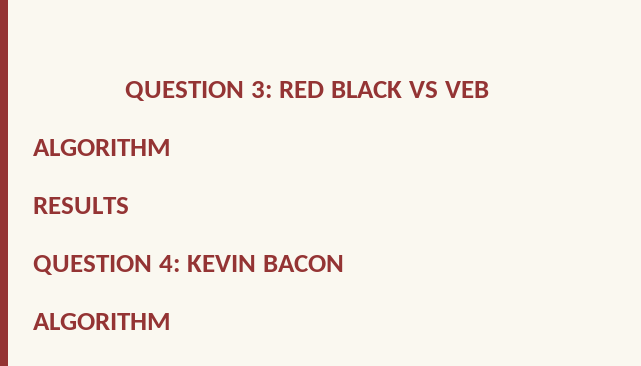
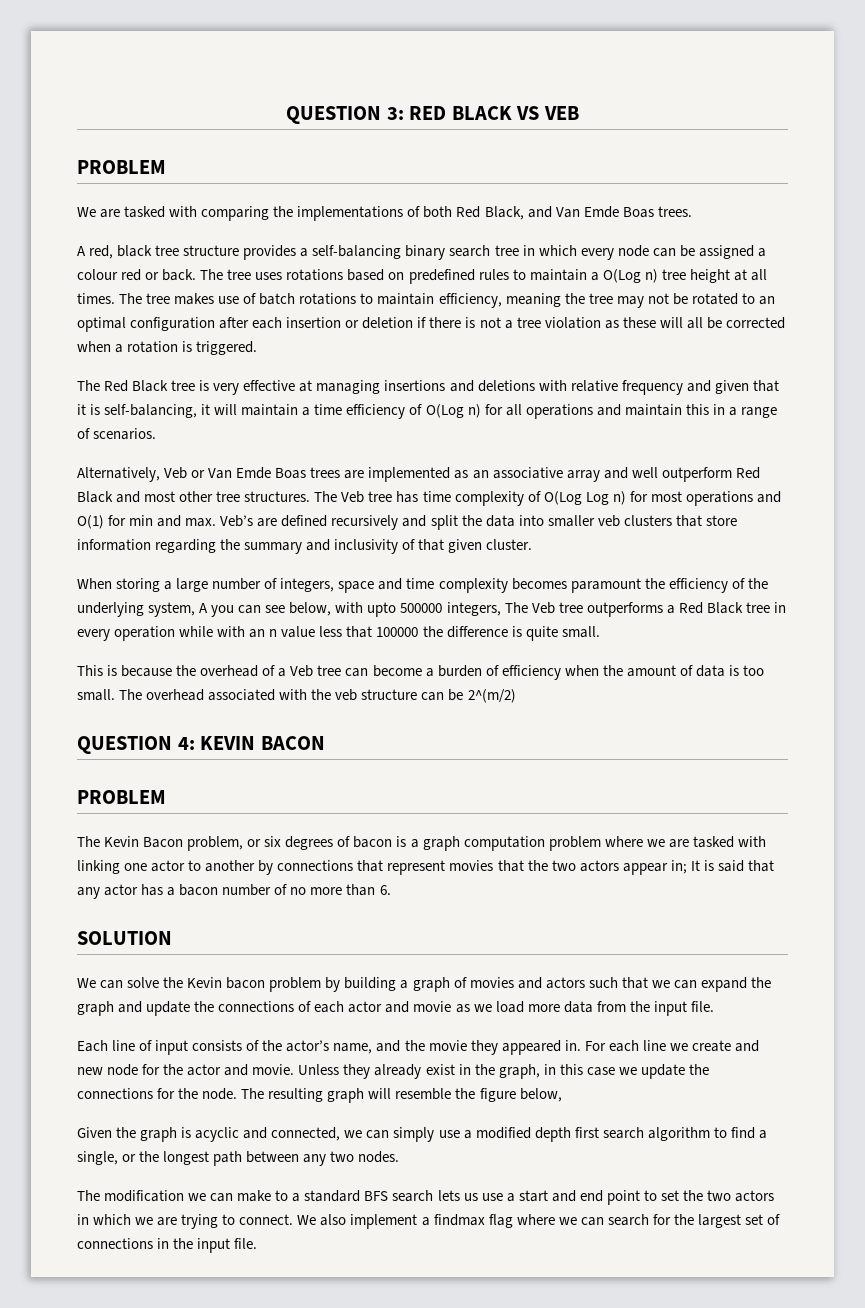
[33,139,171,156] [33,197,129,214] [33,255,345,275] [33,313,171,330] ALGORITHM // RESULTS // QUESTION 4: KEVIN BACON // ALGORITHM -> [77,160,166,174] [77,206,692,221] [77,245,766,260] [77,269,767,284] [77,293,775,308] [77,317,785,332] [77,341,258,355] [77,380,779,395] [77,404,777,419] [77,428,157,440] [77,467,760,482] [77,491,781,506] [77,515,737,530] [77,539,533,554] [77,578,768,593] [77,602,786,617] [77,626,600,641] [77,665,765,680] [77,689,516,703] [77,736,325,754] [77,790,166,804] [77,836,766,851] [77,860,774,875] [77,884,391,899] [77,931,172,945] [77,977,771,992] [77,1001,714,1016] [77,1040,759,1055] [77,1064,709,1079] [77,1088,562,1103] [77,1127,767,1142] [77,1151,400,1166] [77,1190,775,1205] [77,1214,781,1229] [77,1238,258,1253] PROBLEM // We are tasked with comparing the implementations of both Red Black, and Van Emde Boas trees. // A red, black tree structure provides a self-balancing binary search tree in which every node can be assigned a colour red or back. The tree uses rotations based on predefined rules to maintain a O(Log n) tree height at all times. The tree makes use of batch rotations to maintain efficiency, meaning the tree may not be rotated to an optimal configuration after each insertion or deletion if there is not a tree violation as these will all be corrected when a rotation is triggered. // The Red Black tree is very effective at managing insertions and deletions with relative frequency and given that it is self-balancing, it will maintain a time efficiency of O(Log n) for all operations and maintain this in a range of scenarios. // Alternatively, Veb or Van Emde Boas trees are implemented as an associative array and well outperform Red Black and most other tree structures. The Veb tree has time complexity of O(Log Log n) for most operations and O(1) for min and max. Veb’s are defined recursively and split the data into smaller veb clusters that store information regarding the summary and inclusivity of that given cluster. // When storing a large number of integers, space and time complexity becomes paramount the efficiency of the underlying system, A you can see below, with upto 500000 integers, The Veb tree outperforms a Red Black tree in every operation while with an n value less that 100000 the difference is quite small. // This is because the overhead of a Veb tree can become a burden of efficiency when the amount of data is too small. The overhead associated with the veb structure can be 2^(m/2) // QUESTION 4: KEVIN BACON // PROBLEM // The Kevin Bacon problem, or six degrees of bacon is a graph computation problem where we are tasked with linking one actor to another by connections that represent movies that the two actors appear in; It is said that any actor has a bacon number of no more than 6. // SOLUTION // We can solve the Kevin bacon problem by building a graph of movies and actors such that we can expand the graph and update the connections of each actor and movie as we load more data from the input file. // Each line of input consists of the actor’s name, and the movie they appeared in. For each line we create and new node for the actor and movie. Unless they already exist in the graph, in this case we update the connections for the node. The resulting graph will resemble the figure below, // Given the graph is acyclic and connected, we can simply use a modified depth first search algorithm to find a single, or the longest path between any two nodes. // The modification we can make to a standard BFS search lets us use a start and end point to set the two actors in which we are trying to connect. We also implement a findmax flag where we can search for the largest set of connections in the input file.

